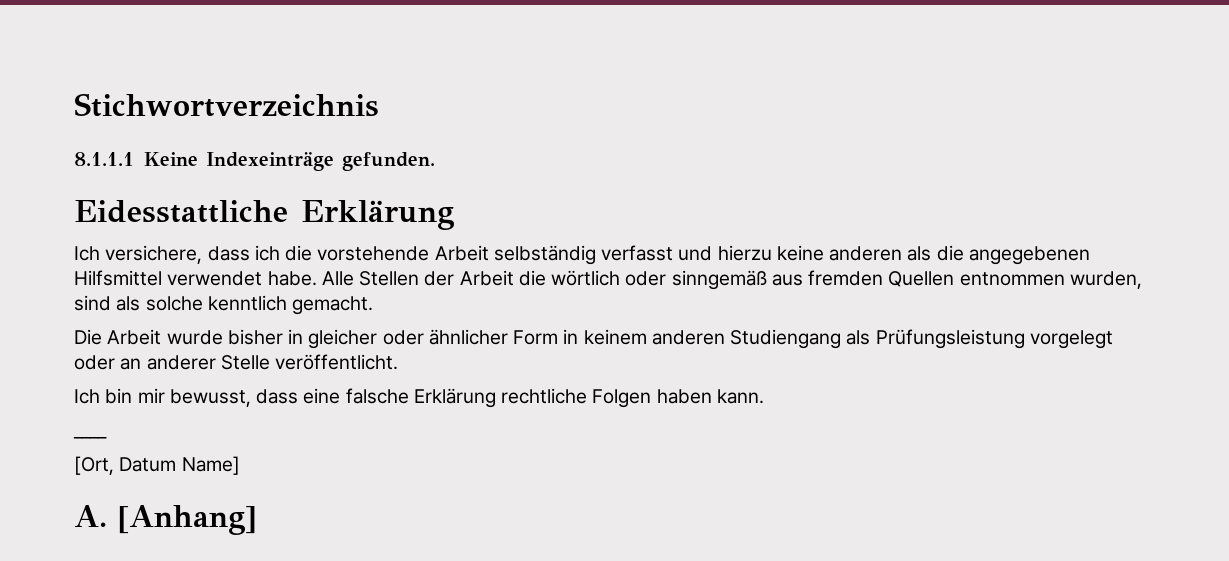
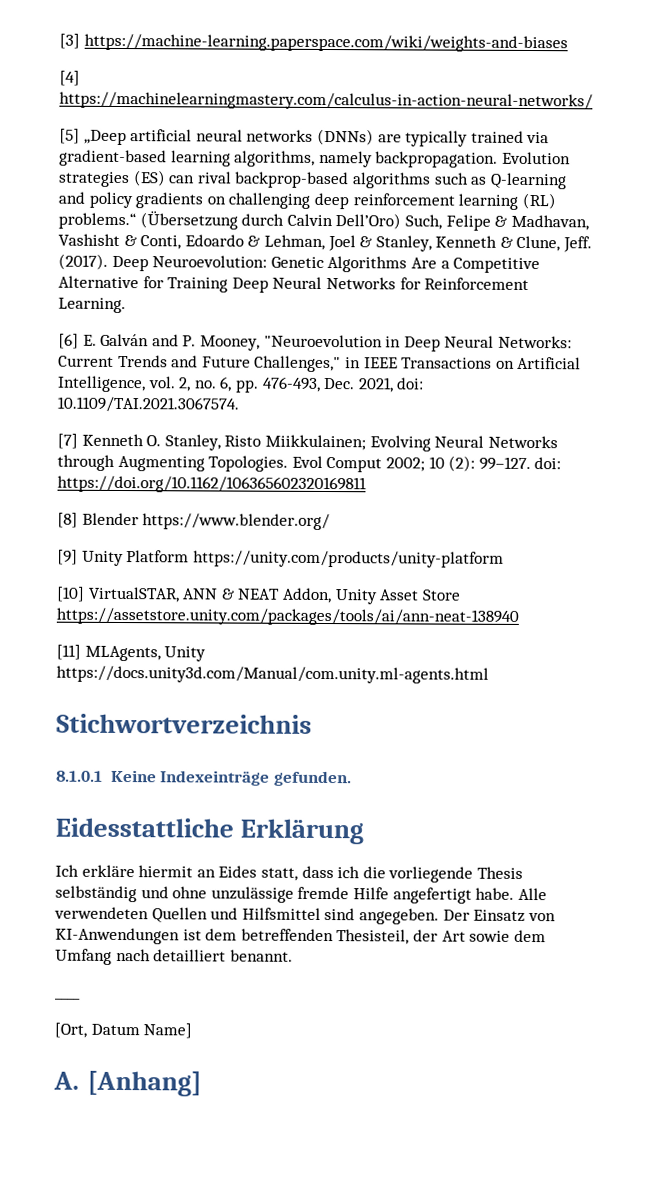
(74, 105) none -> [59,33,568,53] [59,70,80,86] [59,91,593,111] [59,128,550,147] [59,149,571,168] [58,170,567,190] [58,191,556,210] [58,211,589,231] [58,233,593,253] [58,253,541,274] [58,275,530,293] [58,297,126,314] [58,333,572,352] [58,354,582,373] [57,375,425,393] [57,396,239,413] [57,433,558,452] [57,454,562,473] [57,475,367,494] [57,512,331,531] [57,549,504,568] [56,586,461,605] [56,607,519,626] [56,644,207,662] [56,665,489,684] [3] https://machine-learning.paperspace.com/wiki/weights-and-biases // [4] https://machinelearningmastery.com/calculus-in-action-neural-networks/ // [5] „Deep artificial neural networks (DNNs) are typically trained via gradient-based learning algorithms, namely backpropagation. Evolution strategies (ES) can rival backprop-based algorithms such as Q-learning and policy gradients on challenging deep reinforcement learning (RL) problems.“ (Übersetzung durch Calvin Dell’Oro) Such, Felipe & Madhavan, Vashisht & Conti, Edoardo & Lehman, Joel & Stanley, Kenneth & Clune, Jeff. (2017). Deep Neuroevolution: Genetic Algorithms Are a Competitive Alternative for Training Deep Neural Networks for Reinforcement Learning. // [6] E. Galván and P. Mooney, "Neuroevolution in Deep Neural Networks: Current Trends and Future Challenges," in IEEE Transactions on Artificial Intelligence, vol. 2, no. 6, pp. 476-493, Dec. 2021, doi: 10.1109/TAI.2021.3067574. // [7] Kenneth O. Stanley, Risto Miikkulainen; Evolving Neural Networks through Augmenting Topologies. Evol Comput 2002; 10 (2): 99–127. doi: https://doi.org/10.1162/106365602320169811 // [8] Blender https://www.blender.org/ // [9] Unity Platform https://unity.com/products/unity-platform // [10] VirtualSTAR, ANN & NEAT Addon, Unity Asset Store https://assetstore.unity.com/packages/tools/ai/ann-neat-138940 // [11] MLAgents, Unity https://docs.unity3d.com/Manual/com.unity.ml-agents.html //
[74,152,134,166] 8.1.1.1 -> [56,770,103,782] 8.1.0.1
[105,245,1090,265] [74,270,1142,290] [74,295,374,315] [74,329,1113,349] [74,354,399,370] [74,388,764,408] versichere, dass ich die vorstehende Arbeit selbständig verfasst und hierzu keine anderen als die angegebenen Hilfsmittel verwendet habe. Alle Stellen der Arbeit die wörtlich oder sinngemäß aus fremden Quellen entnommen wurden, sind als solche kenntlich gemacht. // Die Arbeit wurde bisher in gleicher oder ähnlicher Form in keinem anderen Studiengang als Prüfungsleistung vorgelegt oder an anderer Stelle veröffentlicht. // Ich bin mir bewusst, dass eine falsche Erklärung rechtliche Folgen haben kann. -> [81,864,523,883] [55,885,547,904] [54,906,556,925] [55,927,546,945] [55,948,293,965] erkläre hiermit an Eides statt, dass ich die vorliegende Thesis selbständig und ohne unzulässige fremde Hilfe angefertigt habe. Alle verwendeten Quellen und Hilfsmittel sind angegeben. Der Einsatz von KI-Anwendungen ist dem betreffenden Thesisteil, der Art sowie dem Umfang nach detailliert benannt.

